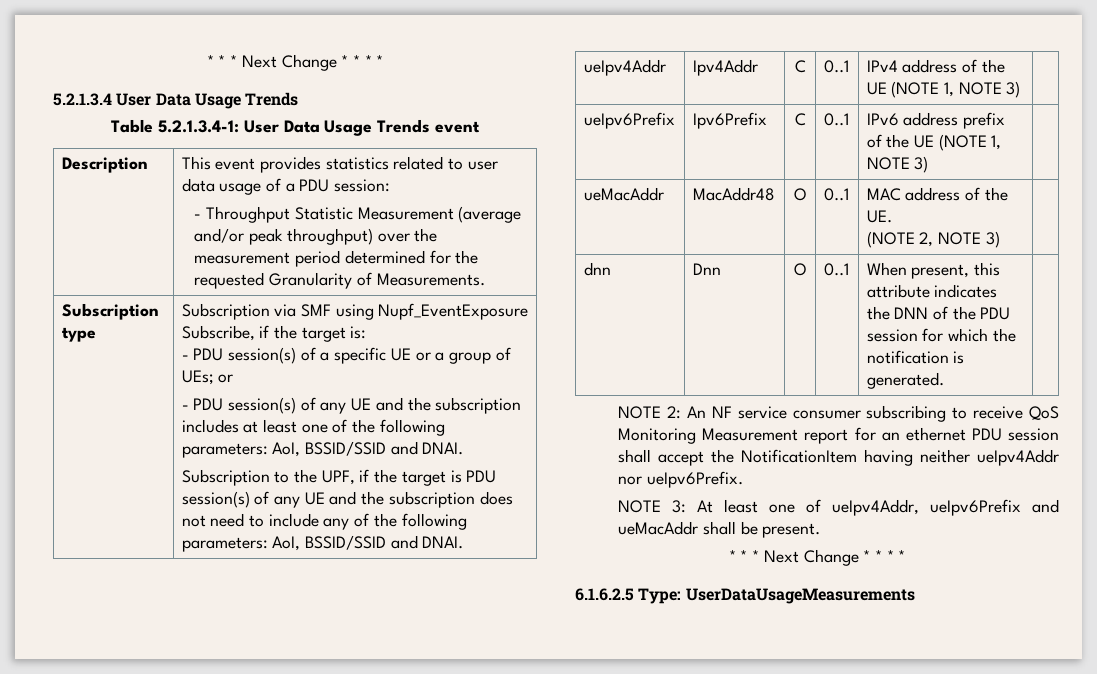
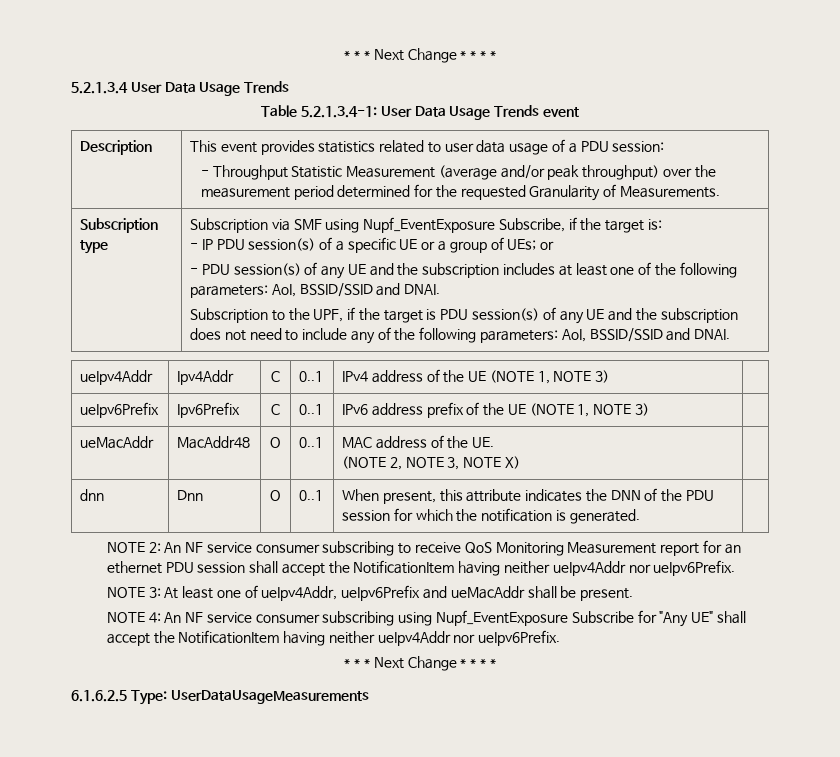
(189, 357) none -> [201,239,213,250] IP
[985,231,1000,248] 3) -> [447,456,520,470] 3, NOTE X)
(821, 530) none -> [106,610,746,627] [106,630,561,646] // NOTE 4: An NF service consumer subscribing using Nupf_EventExposure Subscribe for "Any UE" shall accept the NotificationItem having neither ueIpv4Addr nor ueIpv6Prefix.

